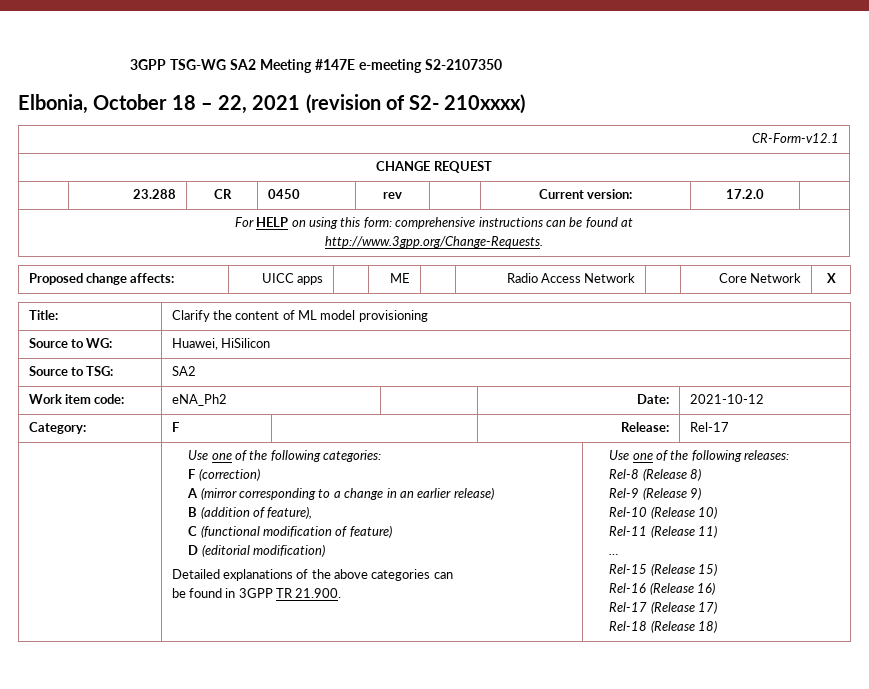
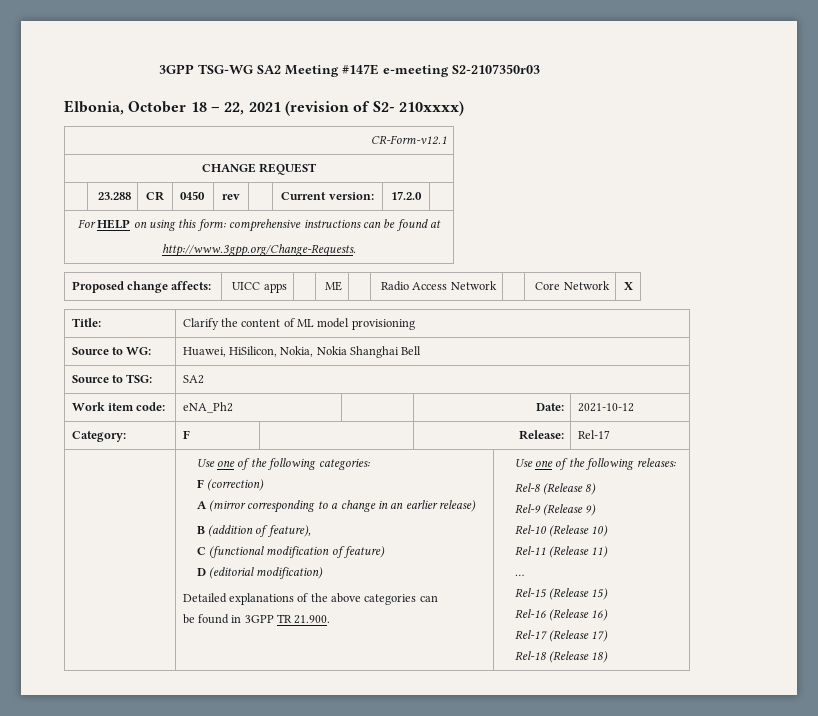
[424,59,502,70] S2-2107350 -> [451,64,540,74] S2-2107350r03
[220,338,270,348] HiSilicon -> [228,346,422,358] HiSilicon, Nokia, Nokia Shanghai Bell

